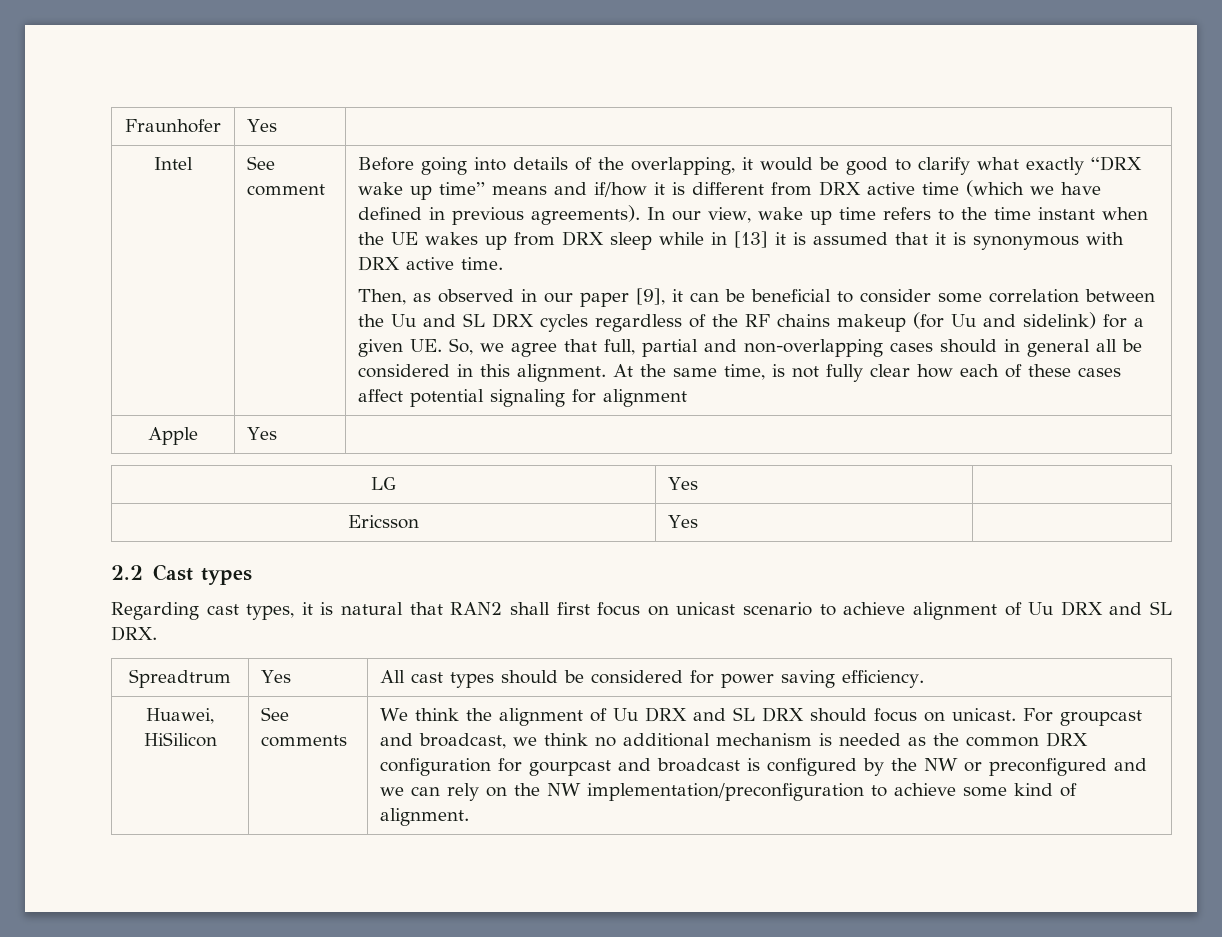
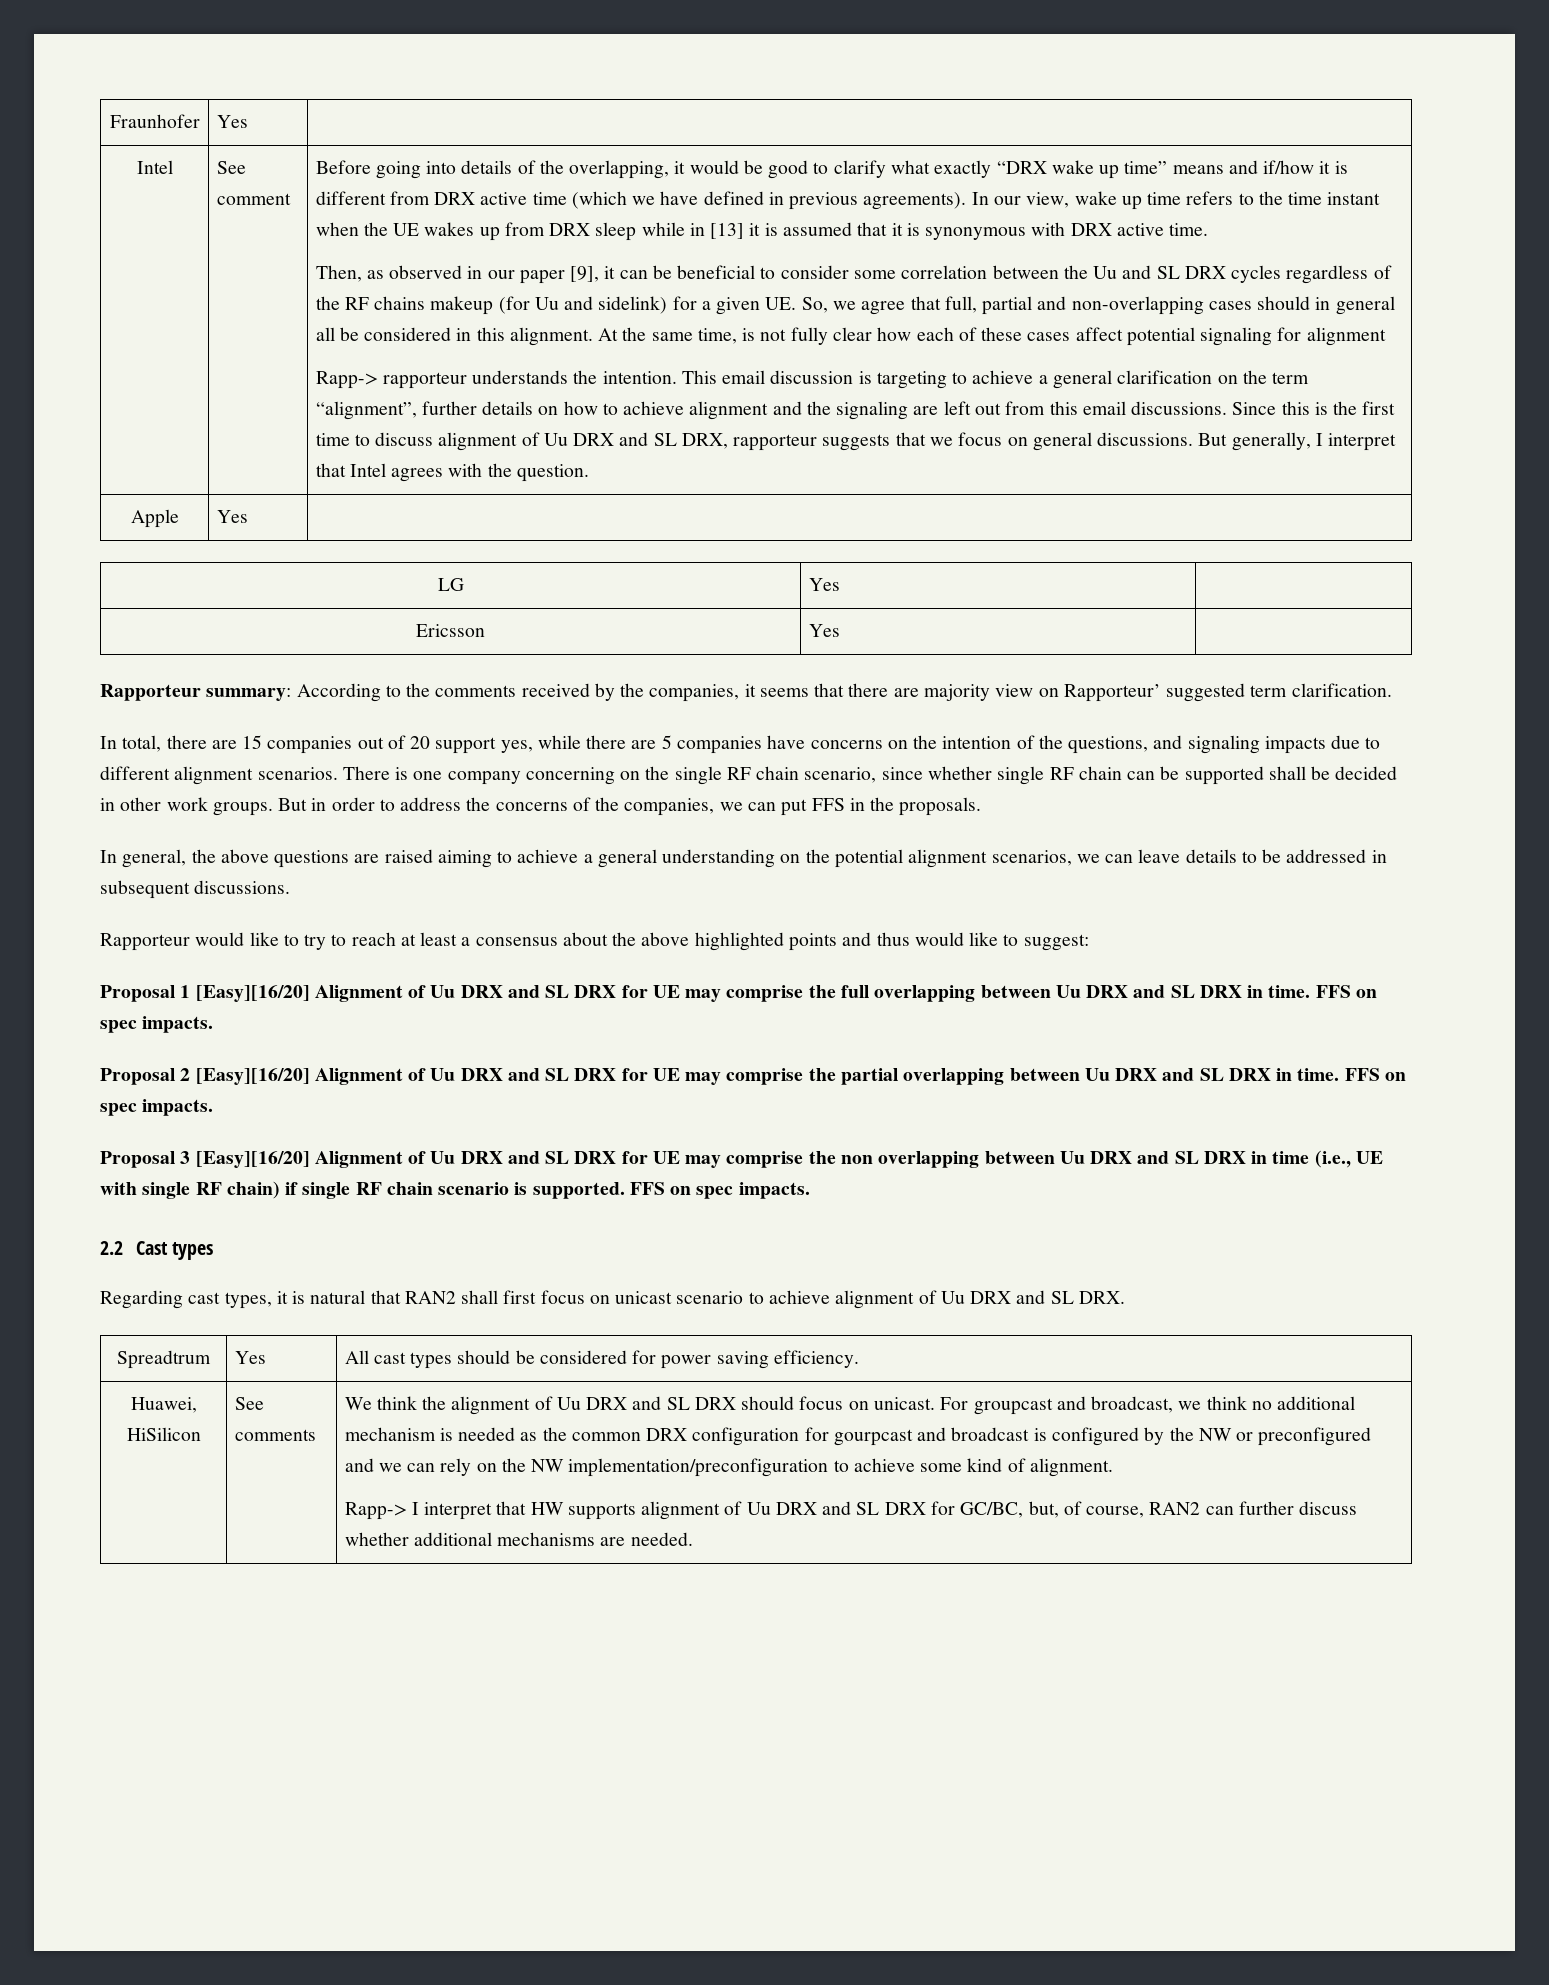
(688, 398) none -> [315,370,1310,389] [315,401,1396,420] [315,432,1397,451] [315,463,589,482] // Rapp-> rapporteur understands the intention. This email discussion is targeting to achieve a general clarification on the term “alignment”, further details on how to achieve alignment and the signaling are left out from this email discussions. Since this is the first time to discuss alignment of Uu DRX and SL DRX, rapporteur suggests that we focus on general discussions. But generally, I interpret that Intel agrees with the question.
(699, 521) none -> [100,683,1392,702] [100,735,1381,754] [100,766,1398,785] [100,797,982,816] [100,849,1387,868] [100,880,291,899] [100,932,1089,951] [100,985,1377,1002] [100,1016,214,1033] [100,1068,1406,1085] [100,1099,214,1116] [100,1150,1383,1168] [100,1181,810,1199] // Rapporteur summary: According to the comments received by the companies, it seems that there are majority view on Rapporteur’ suggested term clarification. // In total, there are 15 companies out of 20 support yes, while there are 5 companies have concerns on the intention of the questions, and signaling impacts due to different alignment scenarios. There is one company concerning on the single RF chain scenario, since whether single RF chain can be supported shall be decided in other work groups. But in order to address the concerns of the companies, we can put FFS in the proposals. // In general, the above questions are raised aiming to achieve a general understanding on the potential alignment scenarios, we can leave details to be addressed in subsequent discussions. // Rapporteur would like to try to reach at least a consensus about the above highlighted points and thus would like to suggest: // Proposal 1 [Easy][16/20] Alignment of Uu DRX and SL DRX for UE may comprise the full overlapping between Uu DRX and SL DRX in time. FFS on spec impacts. // Proposal 2 [Easy][16/20] Alignment of Uu DRX and SL DRX for UE may comprise the partial overlapping between Uu DRX and SL DRX in time. FFS on spec impacts. // Proposal 3 [Easy][16/20] Alignment of Uu DRX and SL DRX for UE may comprise the non overlapping between Uu DRX and SL DRX in time (i.e., UE with single RF chain) if single RF chain scenario is supported. FFS on spec impacts.
(470, 817) none -> [344,1501,1358,1520] [344,1532,693,1546] // Rapp-> I interpret that HW supports alignment of Uu DRX and SL DRX for GC/BC, but, of course, RAN2 can further discuss whether additional mechanisms are needed.

